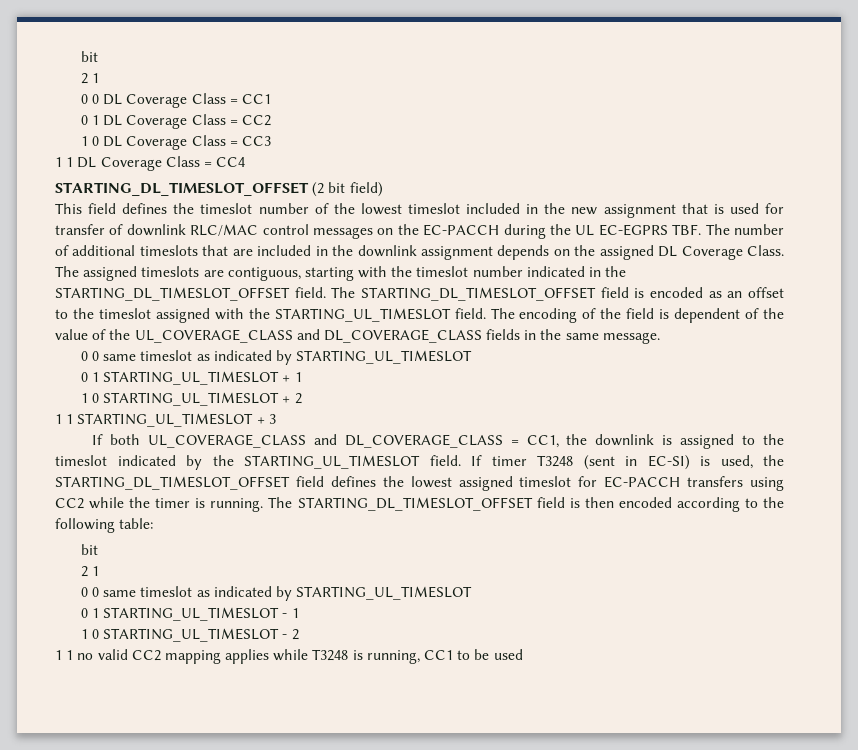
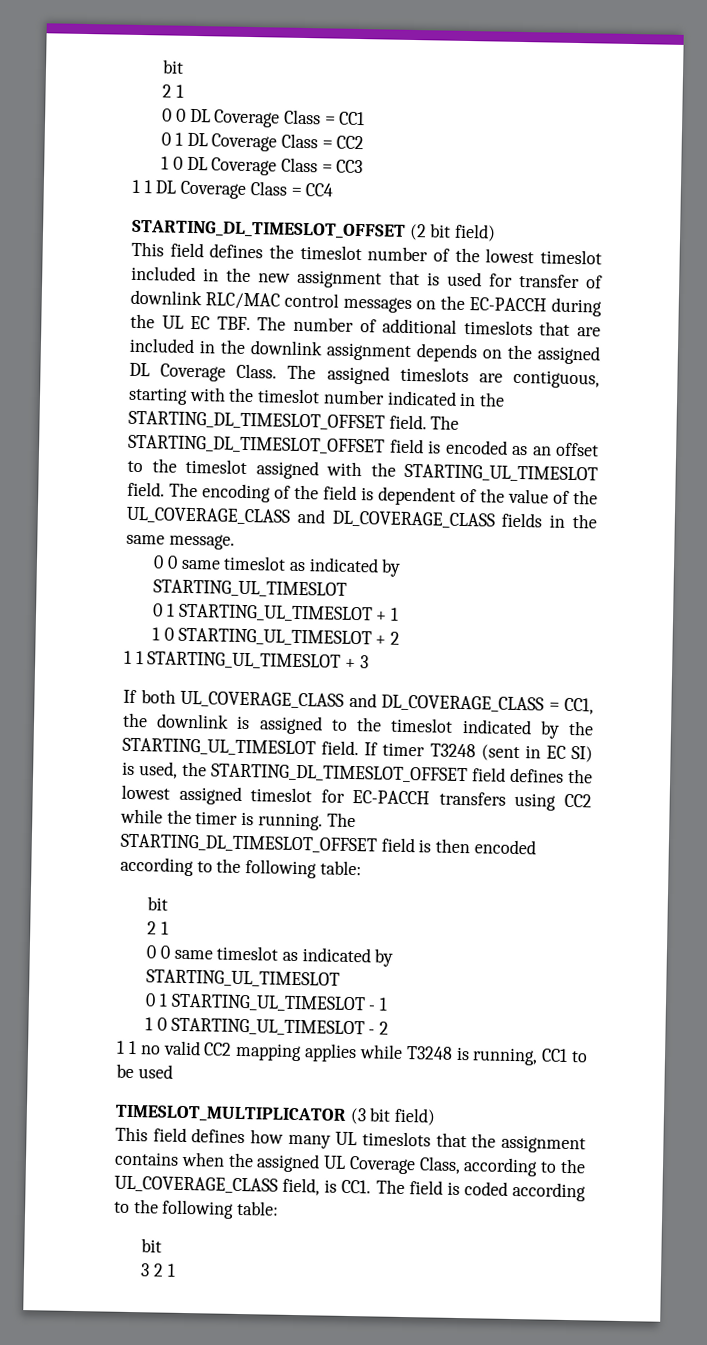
[598,224,668,236] EC-EGPRS -> [190,315,211,330] EC
[647,455,690,470] EC-SI) -> [545,745,593,763] EC SI)
(523, 654) none -> [115,1104,437,1126] [115,1126,586,1154] [114,1151,586,1177] [114,1175,586,1202] [114,1199,280,1219] [141,1238,163,1253] [140,1263,176,1277] // TIMESLOT_MULTIPLICATOR (3 bit field) // This field defines how many UL timeslots that the assignment contains when the assigned UL Coverage Class, according to the UL_COVERAGE_CLASS field, is CC1. The field is coded according to the following table: // bit // 3 2 1

